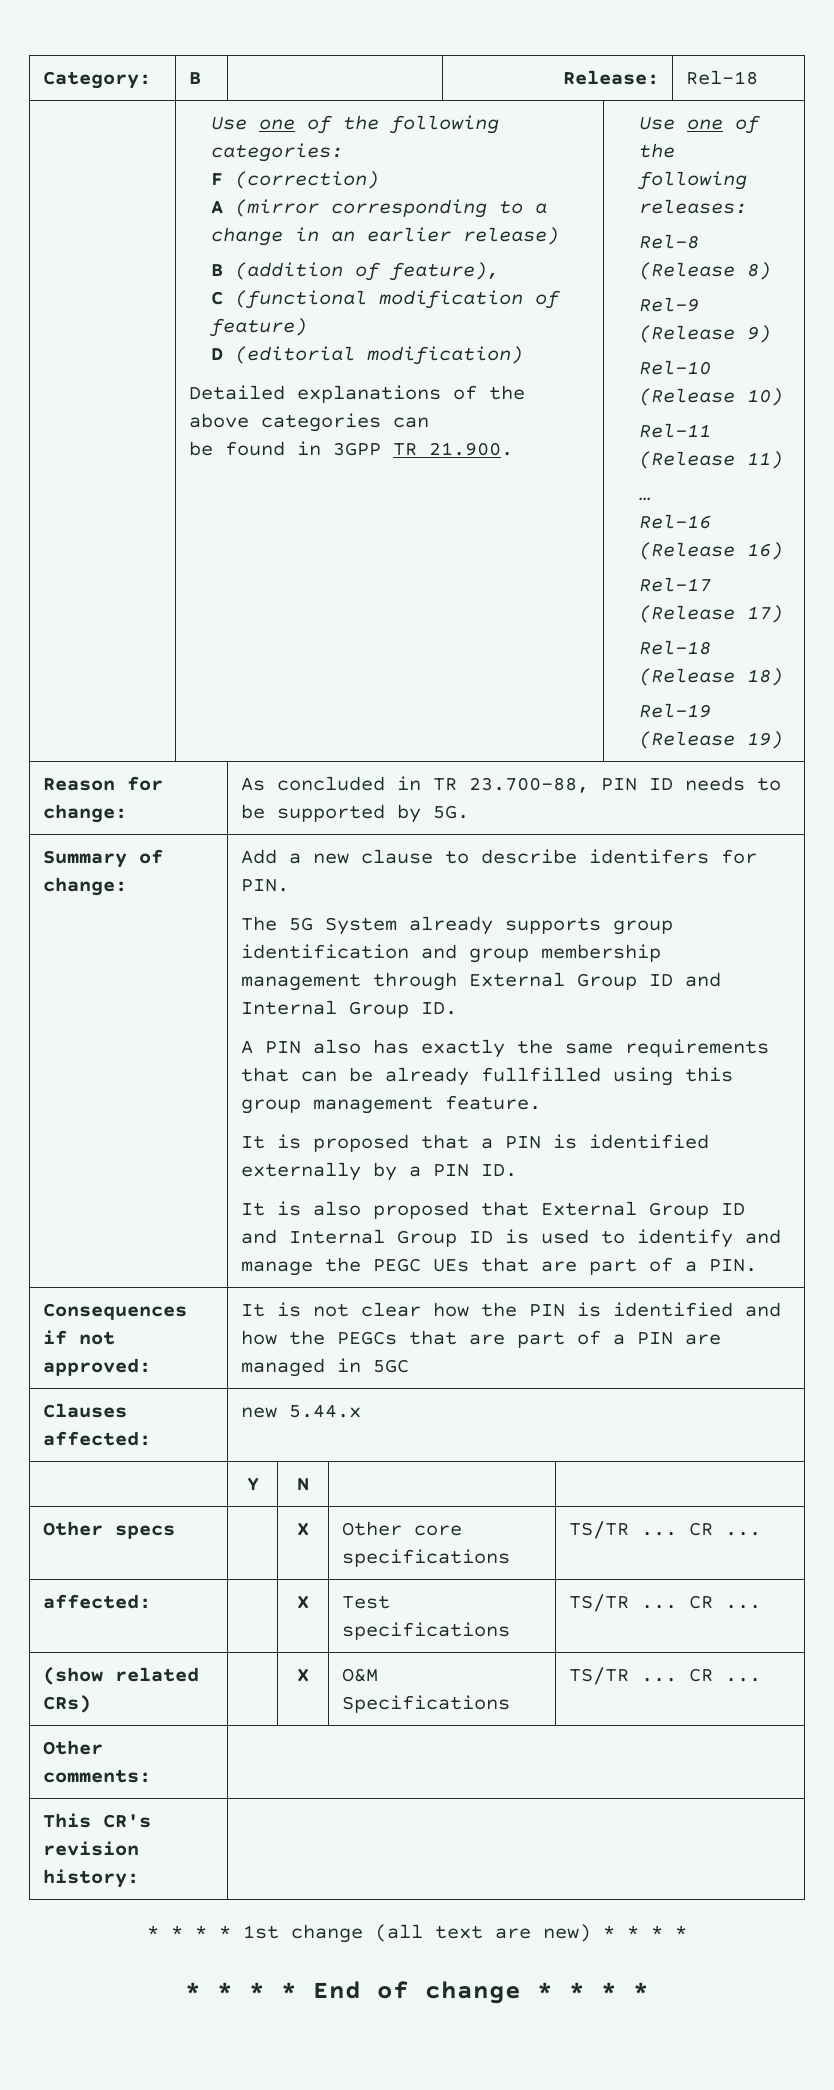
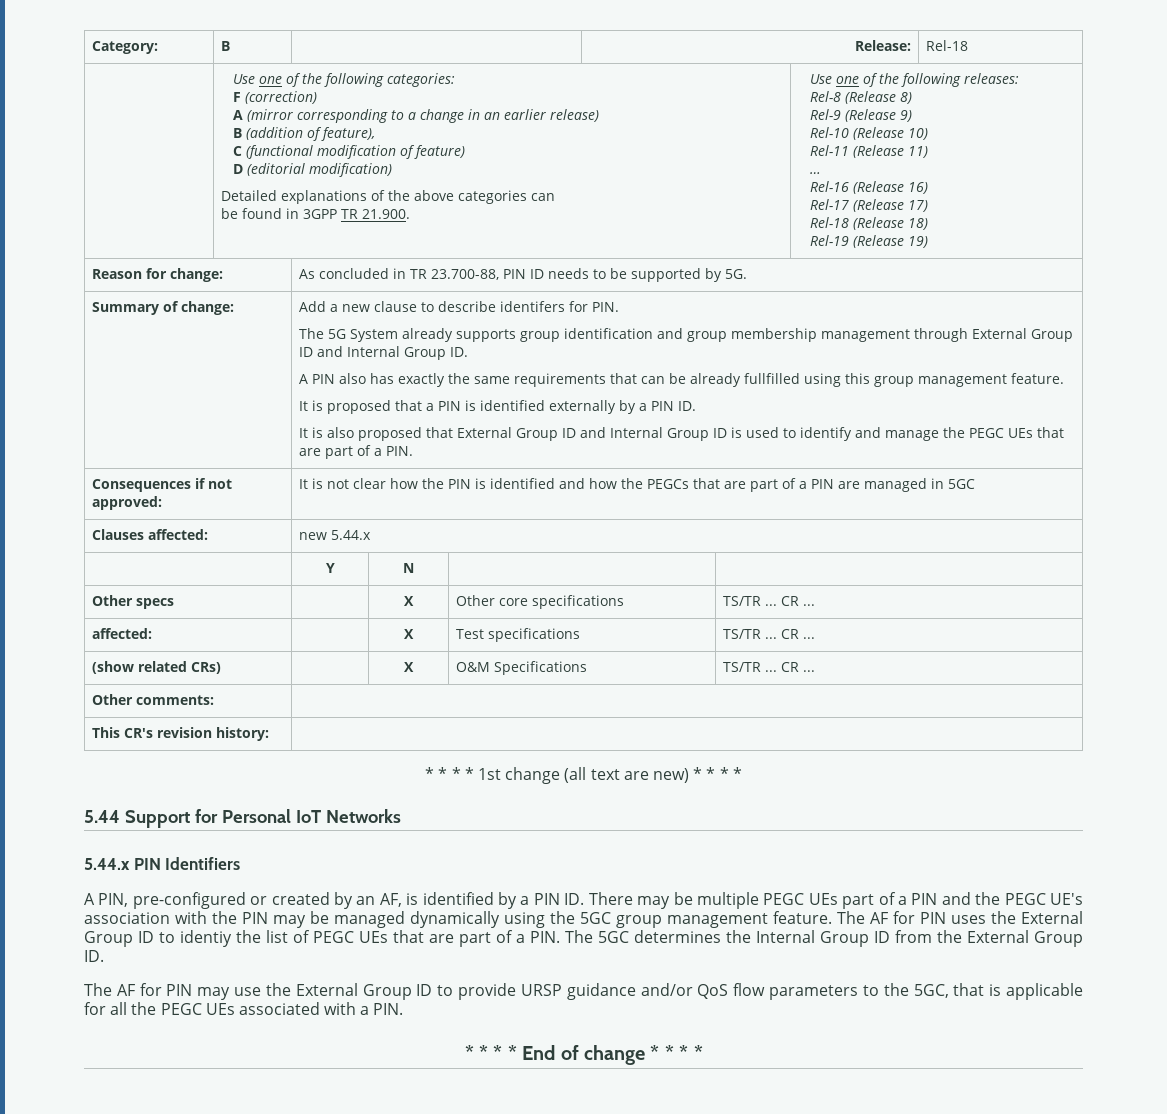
(687, 1931) none -> [84,809,401,828] [84,857,241,870] [84,892,1083,909] [84,911,1083,928] [84,930,1083,947] [84,950,104,962] [84,983,1084,1000] [84,1002,404,1015] // 5.44 Support for Personal IoT Networks // 5.44.x PIN Identifiers // A PIN, pre-configured or created by an AF, is identified by a PIN ID. There may be multiple PEGC UEs part of a PIN and the PEGC UE's association with the PIN may be managed dynamically using the 5GC group management feature. The AF for PIN uses the External Group ID to identiy the list of PEGC UEs that are part of a PIN. The 5GC determines the Internal Group ID from the External Group ID. // The AF for PIN may use the External Group ID to provide URSP guidance and/or QoS flow parameters to the 5GC, that is applicable for all the PEGC UEs associated with a PIN.

